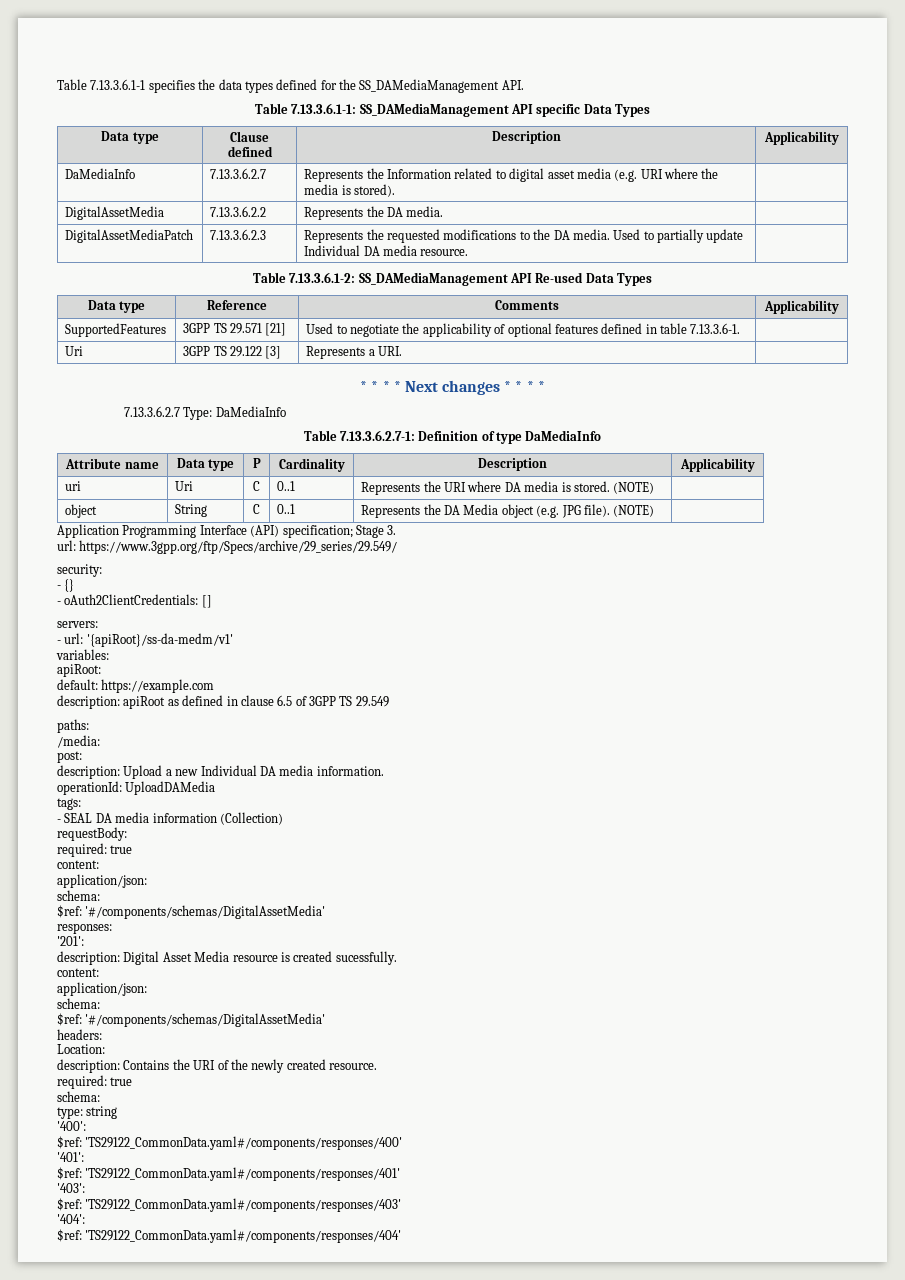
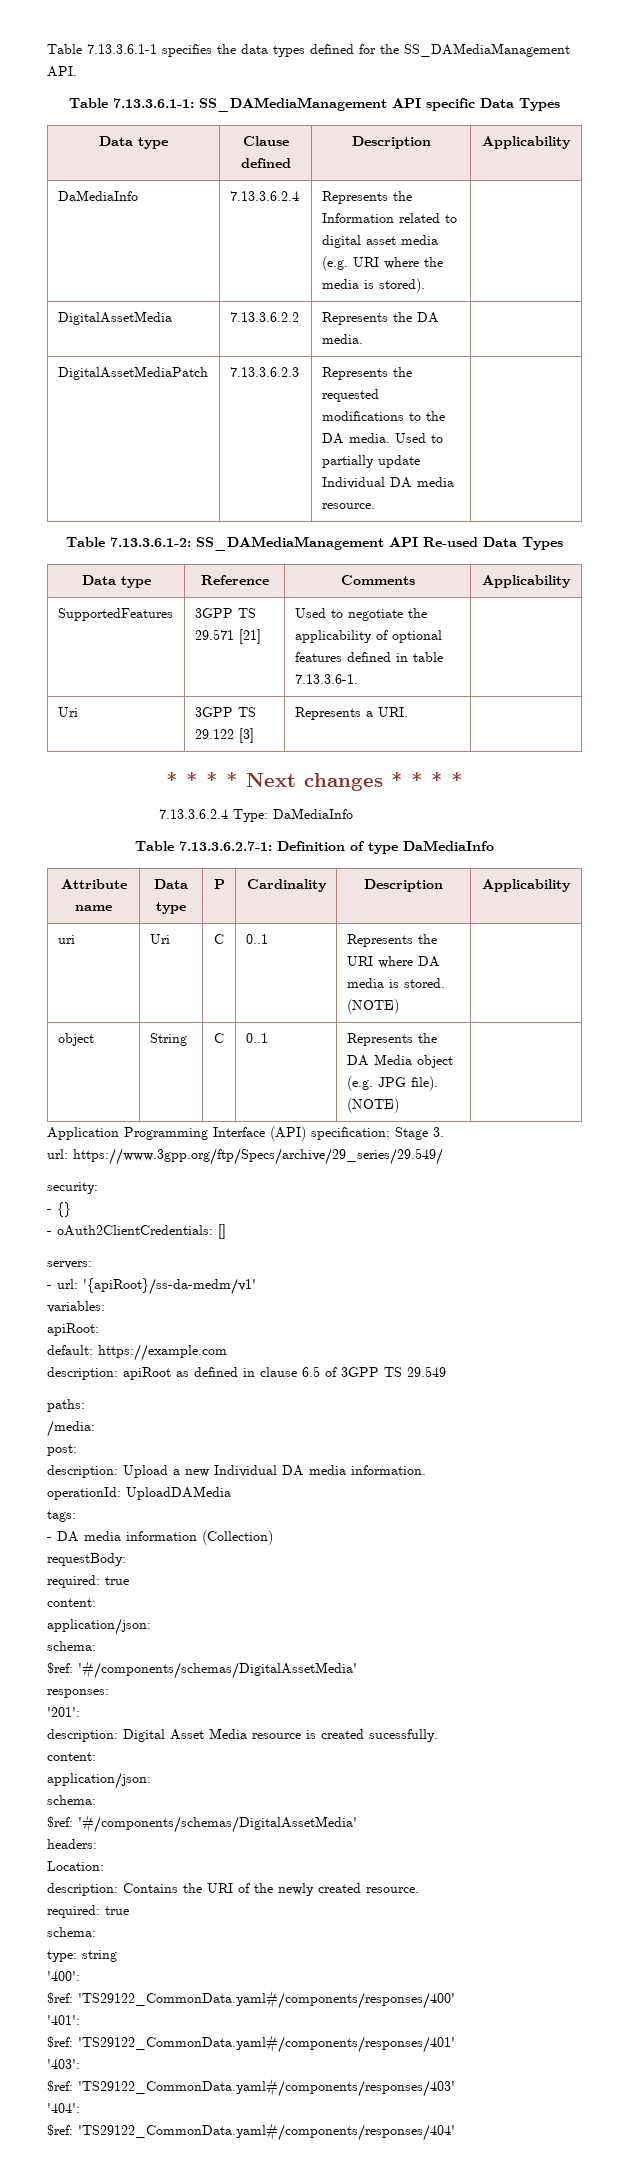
[210,168,267,179] 7.13.3.6.2.7 -> [229,191,299,201] 7.13.3.6.2.4
[123,406,180,417] 7.13.3.6.2.7 -> [158,809,228,819] 7.13.3.6.2.4
[64,813,93,823] SEAL -> (52, 1539) none

